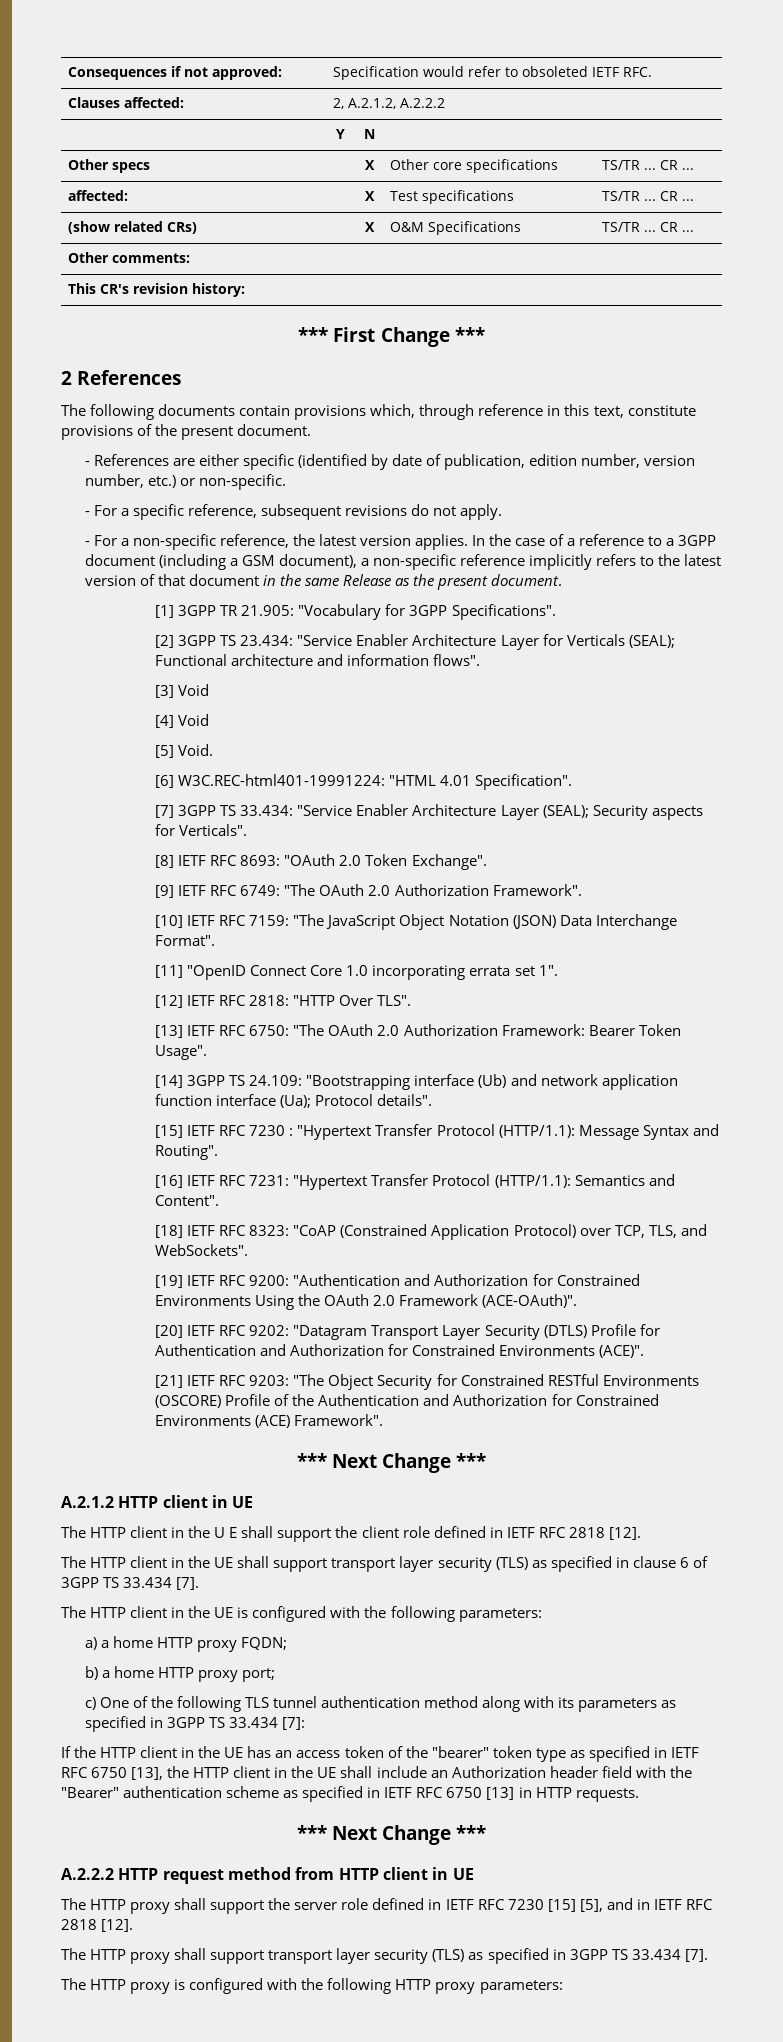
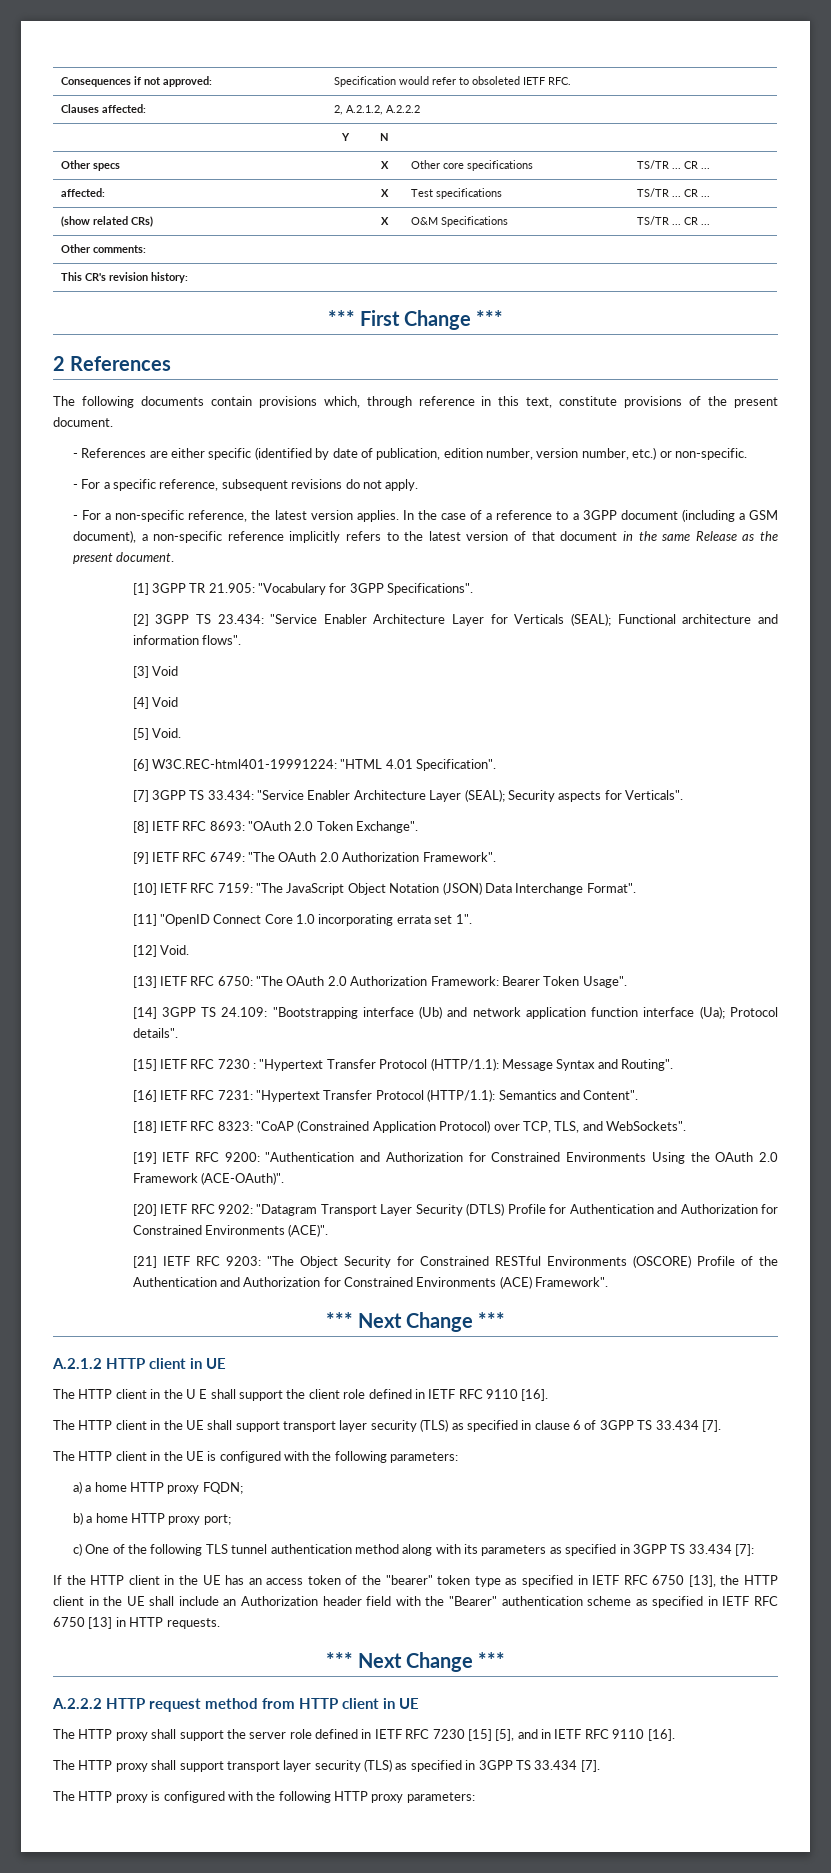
[187,995,412,1006] IETF RFC 2818: "HTTP Over TLS". -> [159,945,189,955] Void.
[568,1527,641,1540] 2818 [12]. -> [486,1389,549,1401] 9110 [16].
[61,1919,134,1932] 2818 [12]. -> [612,1729,675,1741] 9110 [16].

